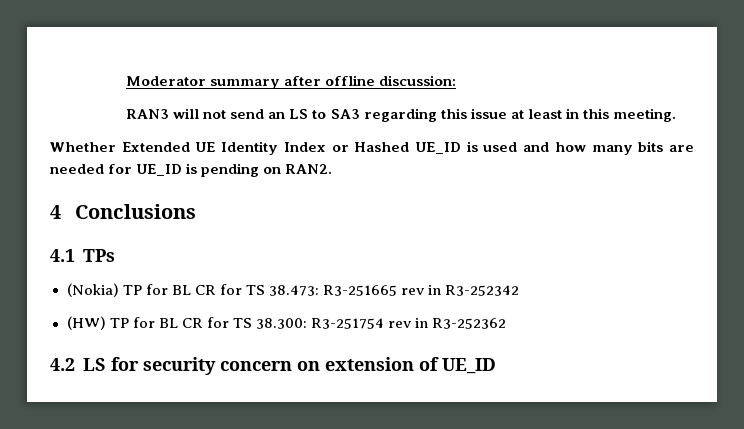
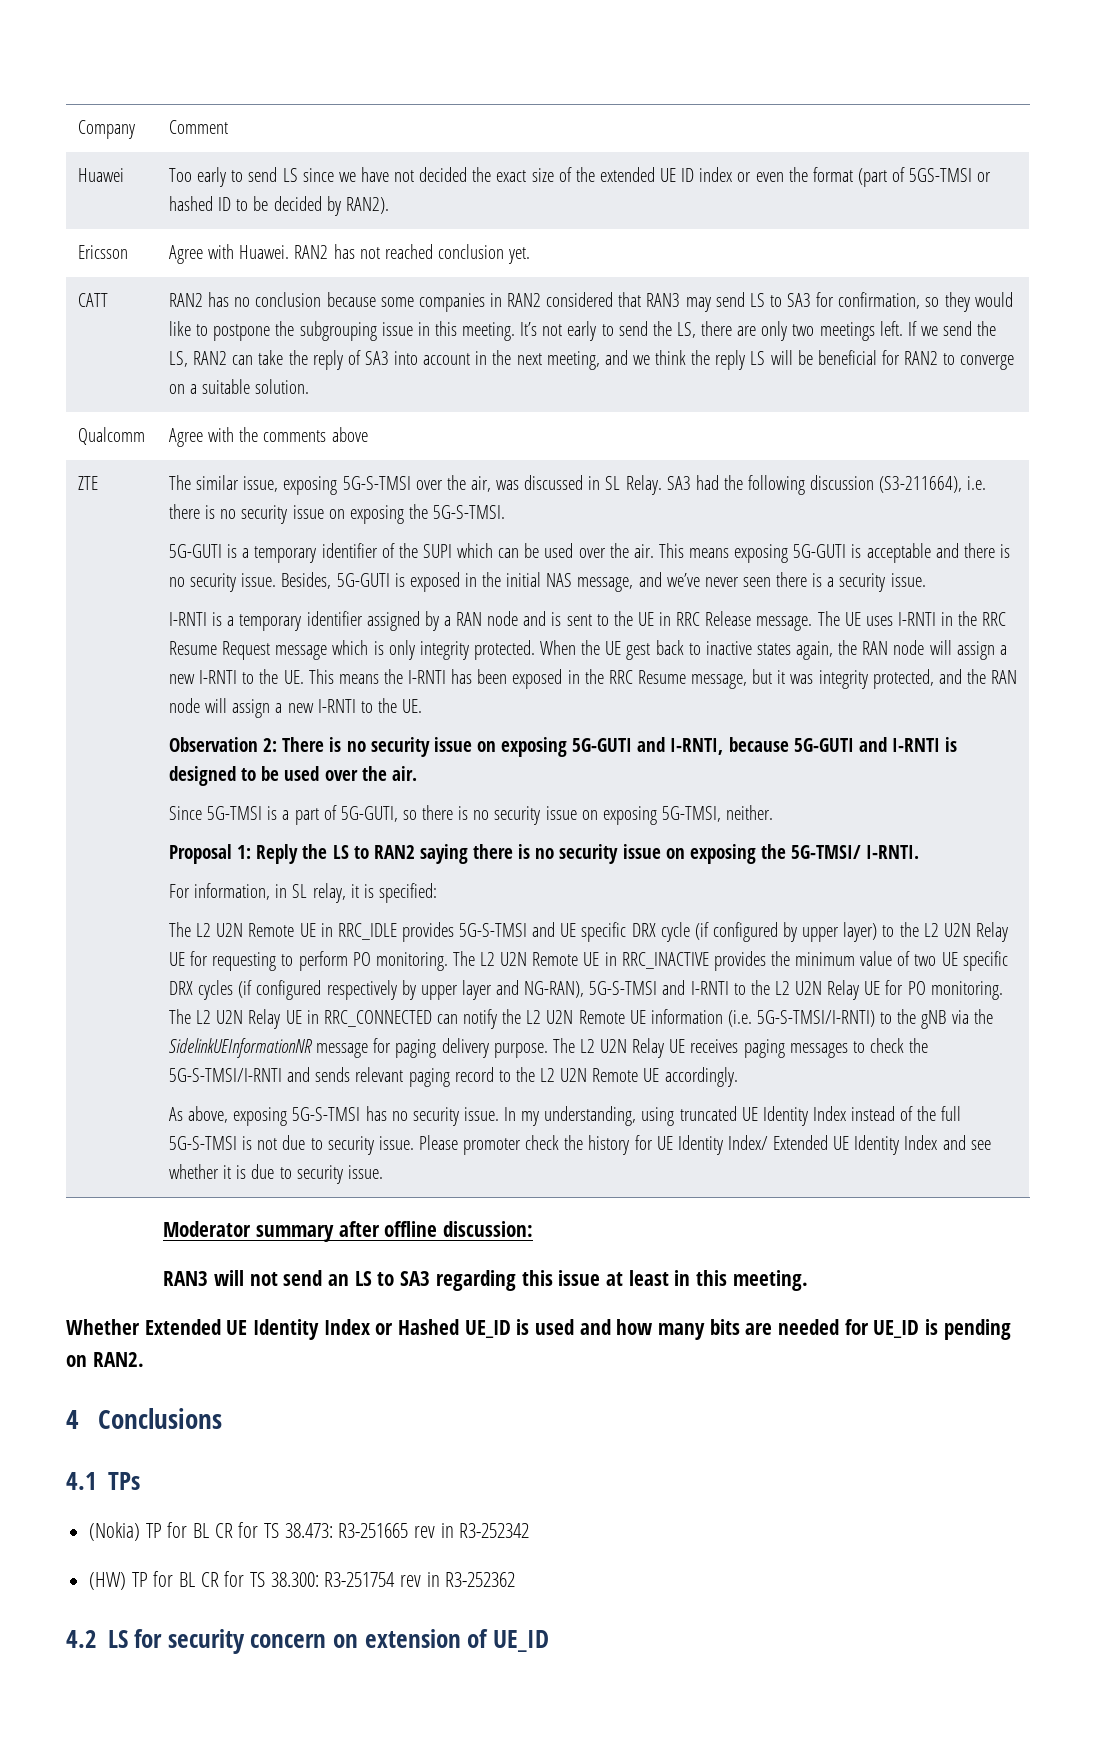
(126, 81) none -> [77,120,135,139] [168,120,228,134] [77,168,124,182] [168,167,992,187] [168,196,389,216] [77,245,128,259] [168,244,531,264] [77,293,108,307] [168,292,1013,312] [168,321,997,341] [168,350,1015,370] [168,379,310,394] [77,427,145,445] [168,427,368,447] [77,476,98,490] [168,475,987,495] [168,504,506,524] [168,543,1010,563] [168,572,926,592] [168,611,1007,631] [168,640,1007,660] [168,669,1018,689] [168,698,423,718] [168,737,958,757] [168,766,417,786] [168,805,774,825] [168,844,920,864] [168,883,437,903] [168,922,1008,942] [168,951,1008,971] [168,980,1003,1000] [168,1009,993,1029] [168,1038,929,1058] [168,1067,738,1087] [168,1106,962,1126] [168,1135,991,1155] [168,1164,383,1184] Company | Comment // Huawei | Too early to send LS since we have not decided the exact size of the extended UE ID index or even the format (part of 5GS-TMSI or hashed ID to be decided by RAN2). // Ericsson | Agree with Huawei. RAN2 has not reached conclusion yet. // CATT | RAN2 has no conclusion because some companies in RAN2 considered that RAN3 may send LS to SA3 for confirmation, so they would like to postpone the subgrouping issue in this meeting. It’s not early to send the LS, there are only two meetings left. If we send the LS, RAN2 can take the reply of SA3 into account in the next meeting, and we think the reply LS will be beneficial for RAN2 to converge on a suitable solution. // Qualcomm | Agree with the comments above // ZTE | The similar issue, exposing 5G-S-TMSI over the air, was discussed in SL Relay. SA3 had the following discussion (S3-211664), i.e. there is no security issue on exposing the 5G-S-TMSI. // 5G-GUTI is a temporary identifier of the SUPI which can be used over the air. This means exposing 5G-GUTI is acceptable and there is no security issue. Besides, 5G-GUTI is exposed in the initial NAS message, and we’ve never seen there is a security issue. // I-RNTI is a temporary identifier assigned by a RAN node and is sent to the UE in RRC Release message. The UE uses I-RNTI in the RRC Resume Request message which is only integrity protected. When the UE gest back to inactive states again, the RAN node will assign a new I-RNTI to the UE. This means the I-RNTI has been exposed in the RRC Resume message, but it was integrity protected, and the RAN node will assign a new I-RNTI to the UE. // Observation 2: There is no security issue on exposing 5G-GUTI and I-RNTI, because 5G-GUTI and I-RNTI is designed to be used over the air. // Since 5G-TMSI is a part of 5G-GUTI, so there is no security issue on exposing 5G-TMSI, neither. // Proposal 1: Reply the LS to RAN2 saying there is no security issue on exposing the 5G-TMSI/ I-RNTI. // For information, in SL relay, it is specified: // The L2 U2N Remote UE in RRC_IDLE provides 5G-S-TMSI and UE specific DRX cycle (if configured by upper layer) to the L2 U2N Relay UE for requesting to perform PO monitoring. The L2 U2N Remote UE in RRC_INACTIVE provides the minimum value of two UE specific DRX cycles (if configured respectively by upper layer and NG-RAN), 5G-S-TMSI and I-RNTI to the L2 U2N Relay UE for PO monitoring. The L2 U2N Relay UE in RRC_CONNECTED can notify the L2 U2N Remote UE information (i.e. 5G-S-TMSI/I-RNTI) to the gNB via the SidelinkUEInformationNR message for paging delivery purpose. The L2 U2N Relay UE receives paging messages to check the 5G-S-TMSI/I-RNTI and sends relevant paging record to the L2 U2N Remote UE accordingly. // As above, exposing 5G-S-TMSI has no security issue. In my understanding, using truncated UE Identity Index instead of the full 5G-S-TMSI is not due to security issue. Please promoter check the history for UE Identity Index/ Extended UE Identity Index and see whether it is due to security issue. //

